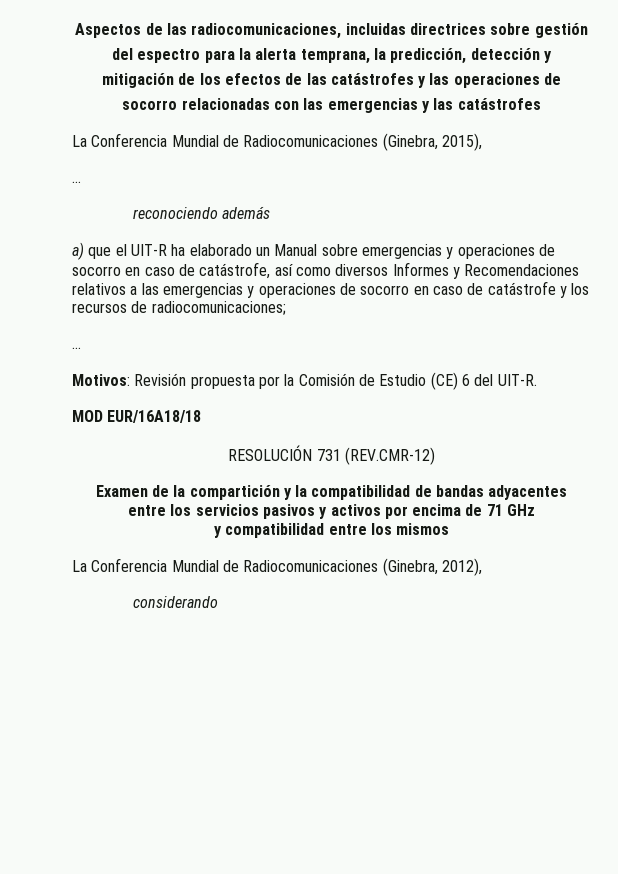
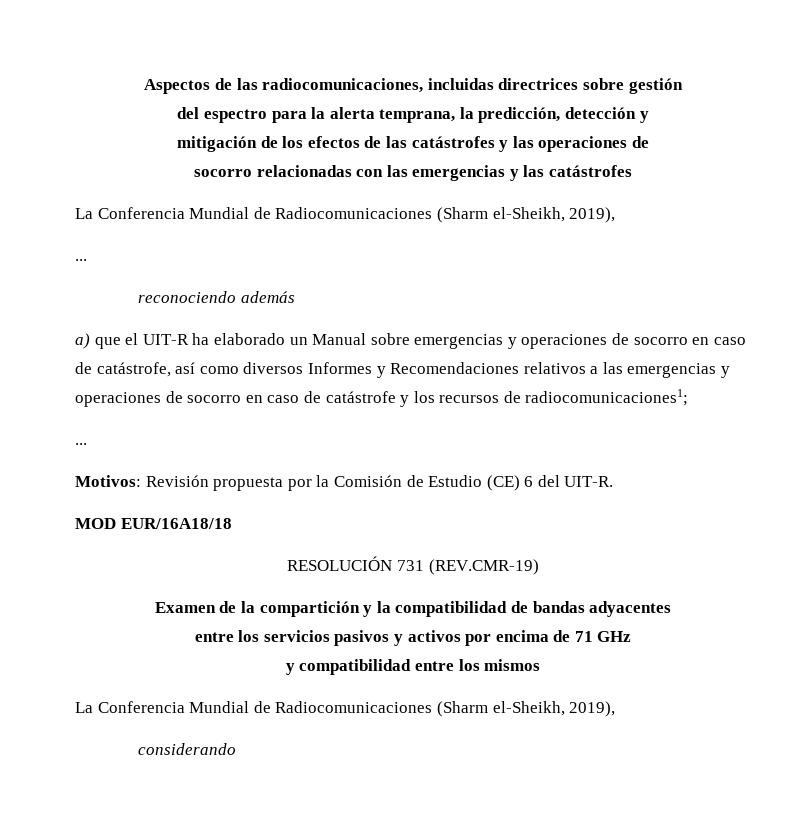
[382,133,482,151] (Ginebra, 2015), -> [436,207,616,223] (Sharm el-Sheikh, 2019),
[151,301,286,315] radiocomunicaciones; -> [525,389,689,406] radiocomunicaciones1;
[344,447,435,465] (REV.CMR-12) -> [428,559,539,575] (REV.CMR-19)
[382,558,482,576] (Ginebra, 2012), -> [436,701,616,717] (Sharm el-Sheikh, 2019),

